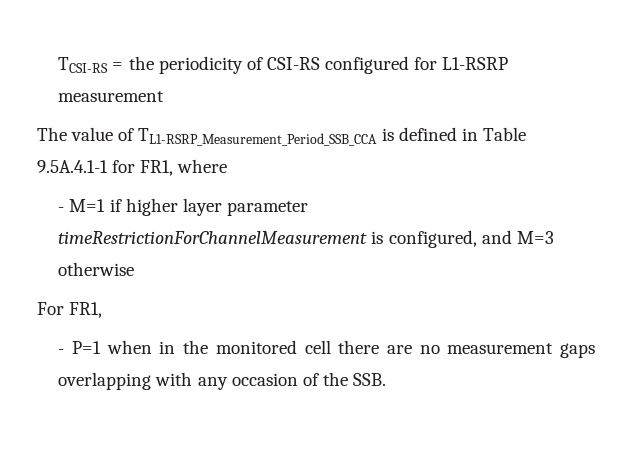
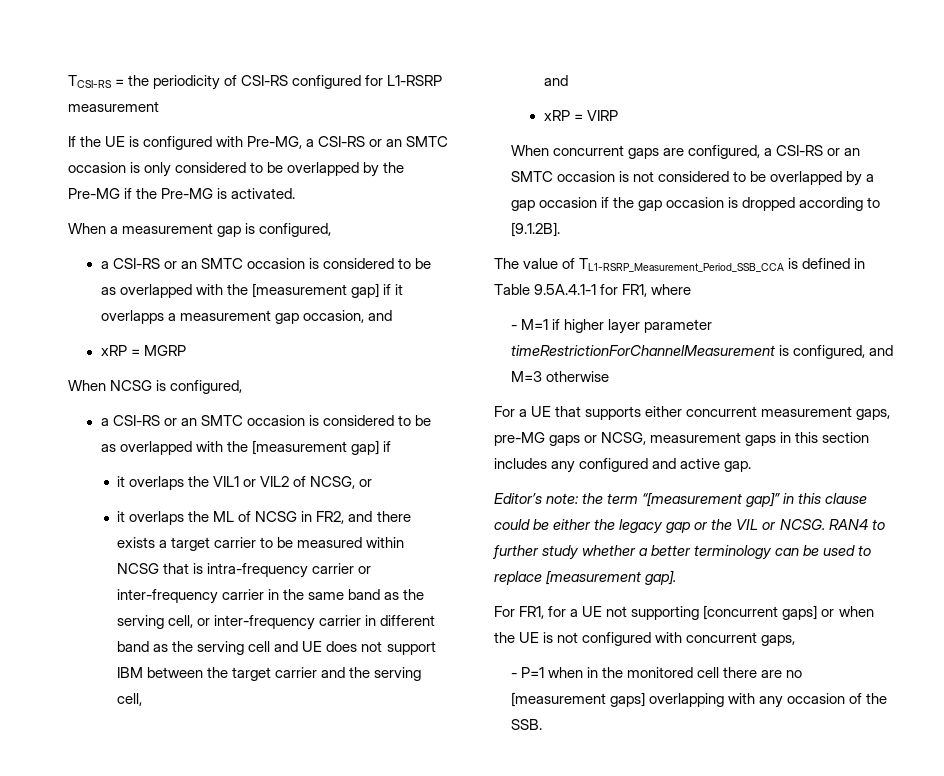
(165, 96) none -> [67,136,449,150] [67,162,404,177] [67,188,295,199] [67,223,331,237] [100,258,431,269] [100,283,403,298] [100,310,392,324] [100,345,186,356] [67,380,242,394] [100,415,431,426] [100,440,391,455] [117,476,373,490] [117,511,411,525] [117,537,405,551] [117,563,372,578] [117,589,425,604] [117,615,436,630] [117,641,436,655] [117,667,422,681] [117,693,143,706] [543,75,568,86] [543,110,618,121] [510,145,860,159] [510,171,874,186] [510,197,880,211] [510,222,560,237] // If the UE is configured with Pre-MG, a CSI-RS or an SMTC occasion is only considered to be overlapped by the Pre-MG if the Pre-MG is activated. // When a measurement gap is configured, // a CSI-RS or an SMTC occasion is considered to be as overlapped with the [measurement gap] if it overlapps a measurement gap occasion, and // xRP = MGRP // When NCSG is configured, // a CSI-RS or an SMTC occasion is considered to be as overlapped with the [measurement gap] if // it overlaps the VIL1 or VIL2 of NCSG, or // it overlaps the ML of NCSG in FR2, and there exists a target carrier to be measured within NCSG that is intra-frequency carrier or inter-frequency carrier in the same band as the serving cell, or inter-frequency carrier in different band as the serving cell and UE does not support IBM between the target carrier and the serving cell, // and // xRP = VIRP // When concurrent gaps are configured, a CSI-RS or an SMTC occasion is not considered to be overlapped by a gap occasion if the gap occasion is dropped according to [9.1.2B].
[69,302,103,318] FR1, -> [519,406,891,420] [494,432,870,446] [494,458,752,473] [494,492,868,507] [494,519,885,534] [492,545,872,560] [494,570,677,585] [494,605,874,620] [494,632,796,646] a UE that supports either concurrent measurement gaps, pre-MG gaps or NCSG, measurement gaps in this section includes any configured and active gap. // Editor’s note: the term “[measurement gap]” in this clause could be either the legacy gap or the VIL or NCSG. RAN4 to further study whether a better terminology can be used to replace [measurement gap]. // For FR1, for a UE not supporting [concurrent gaps] or when the UE is not configured with concurrent gaps,
[447,343,595,358] measurement gaps -> [510,692,645,707] [measurement gaps]

